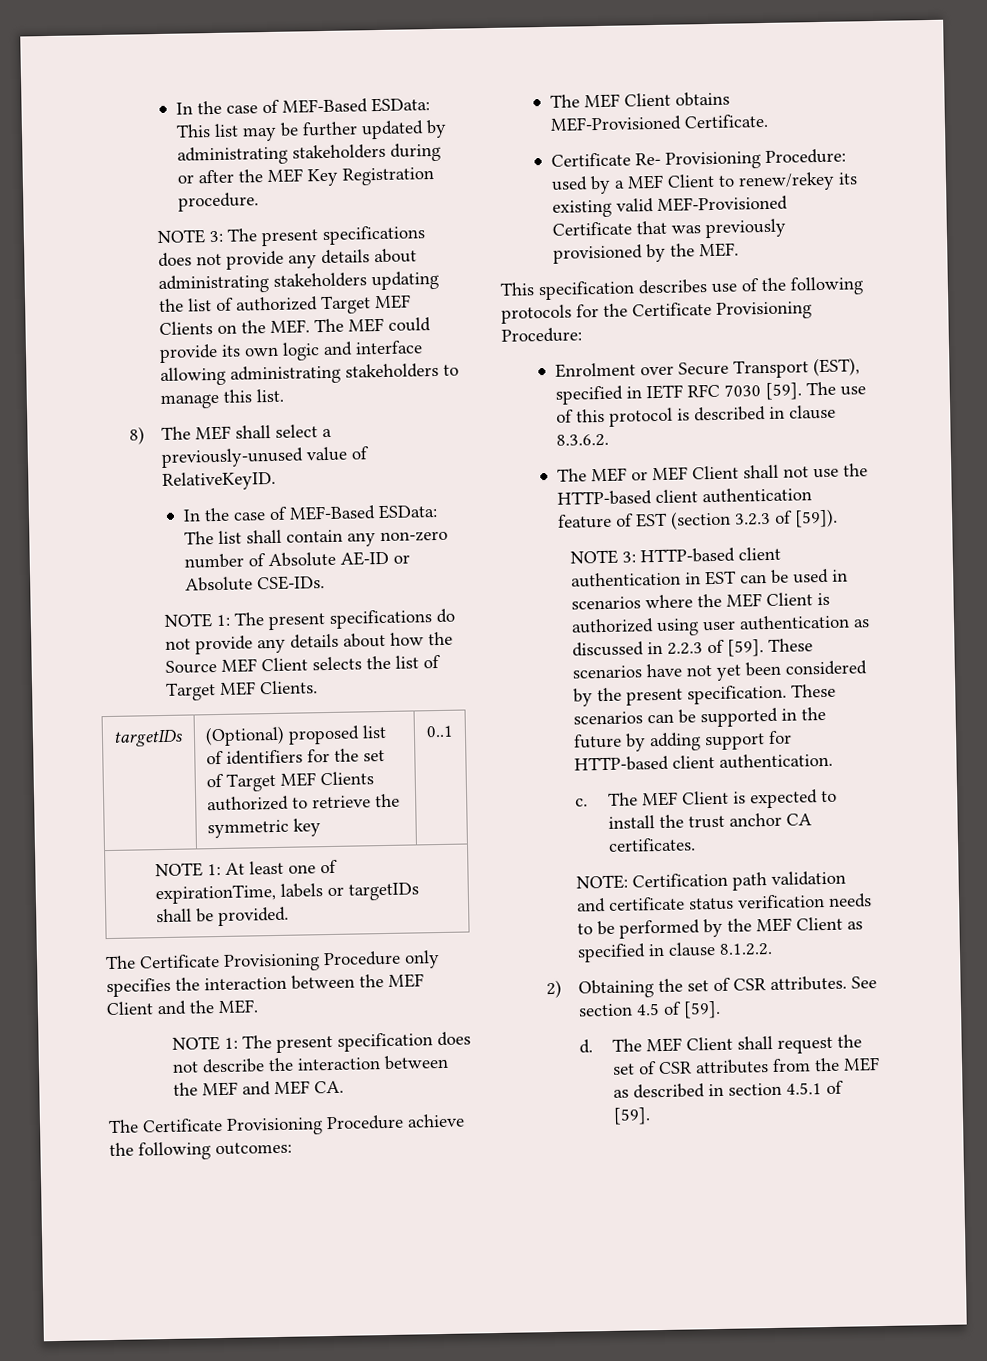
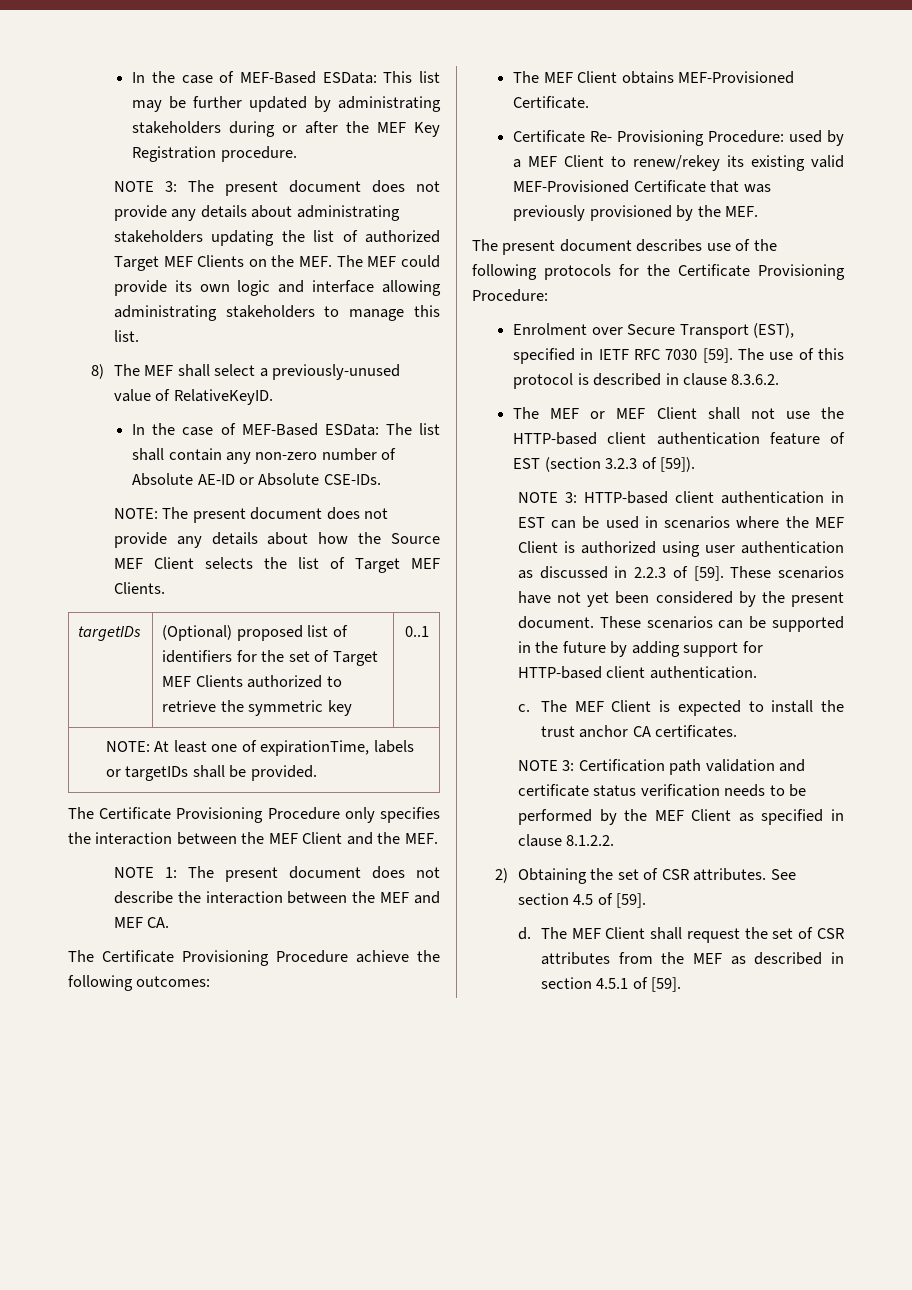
[322,225,427,246] specifications -> [288,180,361,193] document
[164,608,456,631] NOTE 1: The present specifications do -> [113,507,360,523] NOTE: The present document does
[155,862,222,878] NOTE 1: -> [105,741,150,752] NOTE:
[337,1032,434,1052] specification -> [288,866,361,879] document
[500,280,635,301] This specification -> [472,239,632,255] The present document
[687,684,788,705] specification. -> [517,616,594,629] document.
[576,874,629,890] NOTE: -> [517,760,575,771] NOTE 3:

